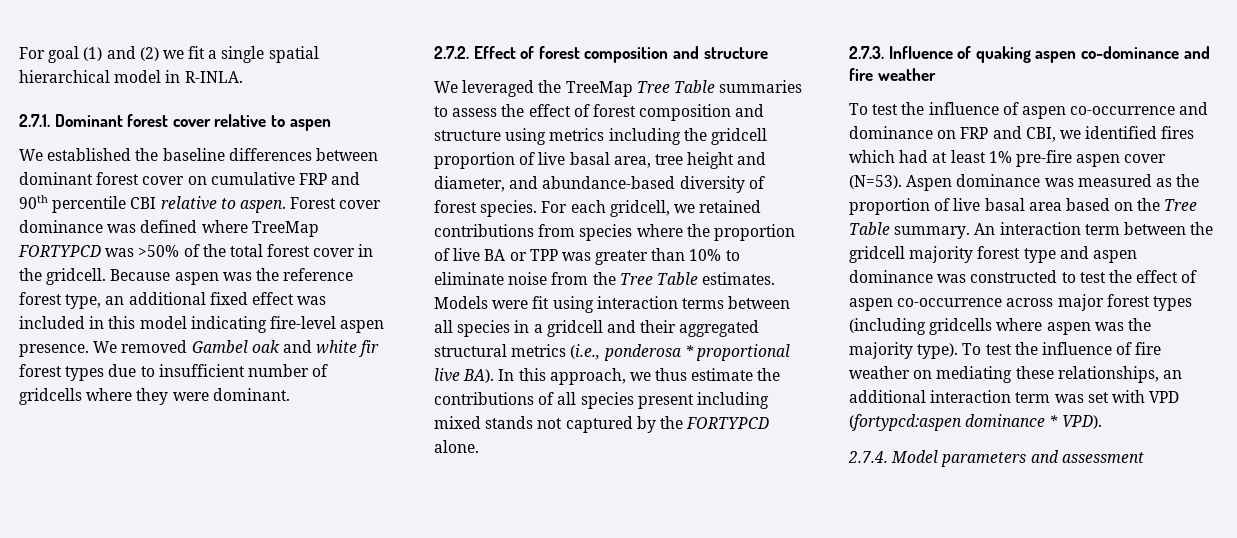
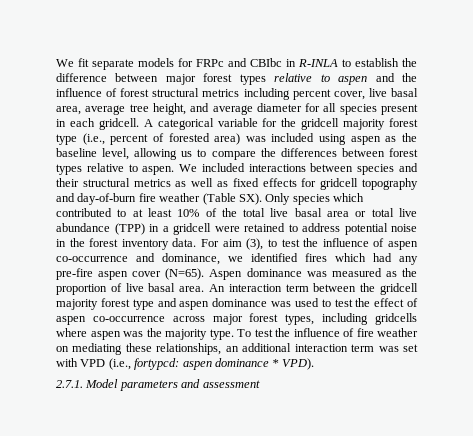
[19,46,319,63] [19,70,243,83] [19,114,331,131] [19,148,378,161] [19,172,361,185] [19,195,382,213] [19,220,319,237] [18,244,374,257] [19,268,354,285] [19,292,327,309] [19,316,385,333] [19,340,380,357] [19,364,329,381] [19,388,290,405] [434,46,768,63] [434,80,803,97] [434,104,765,121] [434,128,767,145] [434,152,767,169] [434,176,765,193] [434,200,762,217] [434,224,795,241] [434,248,740,265] [434,272,776,285] [434,296,791,313] [434,320,760,337] [434,344,790,361] [434,368,781,385] [434,392,769,409] [434,416,770,433] [434,440,479,453] [849,46,1210,63] [849,68,936,81] [849,103,868,115] For goal (1) and (2) we fit a single spatial hierarchical model in R-INLA. // 2.7.1. Dominant forest cover relative to aspen // We established the baseline differences between dominant forest cover on cumulative FRP and 90th percentile CBI relative to aspen. Forest cover dominance was defined where TreeMap FORTYPCD was >50% of the total forest cover in the gridcell. Because aspen was the reference forest type, an additional fixed effect was included in this model indicating fire-level aspen presence. We removed Gambel oak and white fir forest types due to insufficient number of gridcells where they were dominant. // 2.7.2. Effect of forest composition and structure // We leveraged the TreeMap Tree Table summaries to assess the effect of forest composition and structure using metrics including the gridcell proportion of live basal area, tree height and diameter, and abundance-based diversity of forest species. For each gridcell, we retained contributions from species where the proportion of live BA or TPP was greater than 10% to eliminate noise from the Tree Table estimates. Models were fit using interaction terms between all species in a gridcell and their aggregated structural metrics (i.e., ponderosa * proportional live BA). In this approach, we thus estimate the contributions of all species present including mixed stands not captured by the FORTYPCD alone. // 2.7.3. Influence of quaking aspen co-dominance and fire weather // To -> [56,58,417,70] [56,73,418,85] [56,88,418,100] [56,103,419,115] [56,118,418,130] [56,133,417,145] [56,148,418,160] [56,163,418,175] [56,178,419,190] [56,193,364,205] [56,208,418,217] [56,223,417,235] [56,238,277,250] We fit separate models for FRPc and CBIbc in R-INLA to establish the difference between major forest types relative to aspen and the influence of forest structural metrics including percent cover, live basal area, average tree height, and average diameter for all species present in each gridcell. A categorical variable for the gridcell majority forest type (i.e., percent of forested area) was included using aspen as the baseline level, allowing us to compare the differences between forest types relative to aspen. We included interactions between species and their structural metrics as well as fixed effects for gridcell topography and day-of-burn fire weather (Table SX). Only species which contributed to at least 10% of the total live basal area or total live abundance (TPP) in a gridcell were retained to address potential noise in the forest inventory data. For aim (3), to
[849,126,1056,142] dominance on FRP and CBI, -> [162,253,220,265] dominance,
[932,150,1012,163] at least 1% -> [399,256,418,265] any
[849,175,902,189] (N=53). -> [165,268,205,280] (N=65).
[1028,198,1198,211] [849,222,971,239] area based on the Tree Table summary. -> [179,286,205,292] area.
[970,270,1058,283] constructed -> [294,298,319,307] used
[1152,296,1192,311] [849,318,926,335] types (including -> [285,313,369,325] types, including
[917,343,959,359] type). -> [209,329,234,340] type.
[849,414,962,431] (fortypcd:aspen -> [108,358,212,370] (i.e., fortypcd: aspen
[848,451,888,463] 2.7.4. -> [56,380,83,388] 2.7.1.

